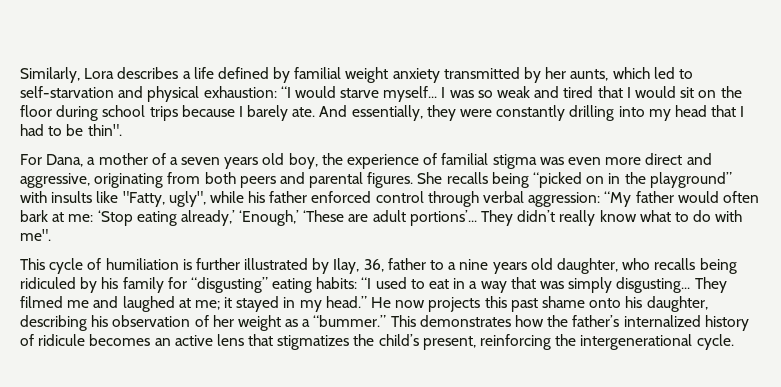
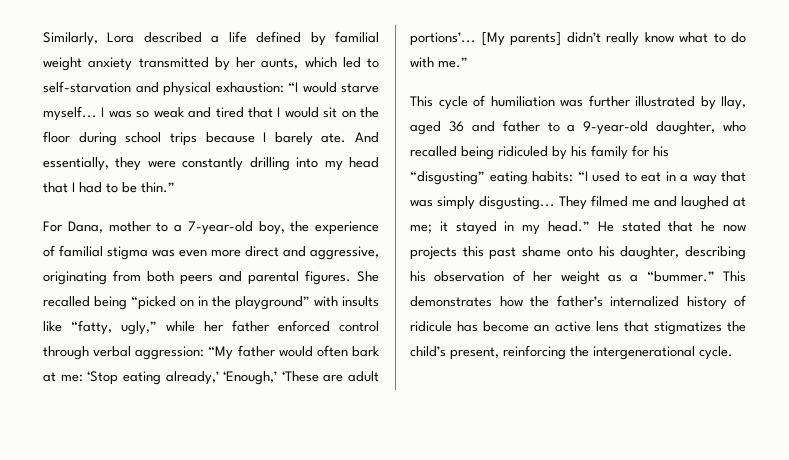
[117,67,179,79] describes -> [143,32,202,43] described
[87,124,122,136] thin". -> [141,182,175,193] thin.”
[87,153,285,169] a mother of a seven years old -> [108,221,253,235] mother to a 7-year-old
[446,172,488,184] recalls -> [43,296,90,307] recalled
[122,191,266,207] "Fatty, ugly", while his -> [71,320,223,335] “fatty, ugly,” while her
[480,210,513,226] They -> [481,32,561,46] [My parents]
[20,229,51,241] me". -> [438,57,468,68] me.”
[182,259,192,270] is -> [560,99,583,107] was
[363,258,553,274] 36, father to a nine years old -> [410,120,649,135] aged 36 and father to a 9-year-old
[654,258,696,270] recalls -> [410,146,457,157] recalled
(187, 283) none -> [653,146,669,157] his
(392, 302) none -> [621,221,716,232] stated that he
[89,334,151,346] becomes -> [457,321,530,332] has become

